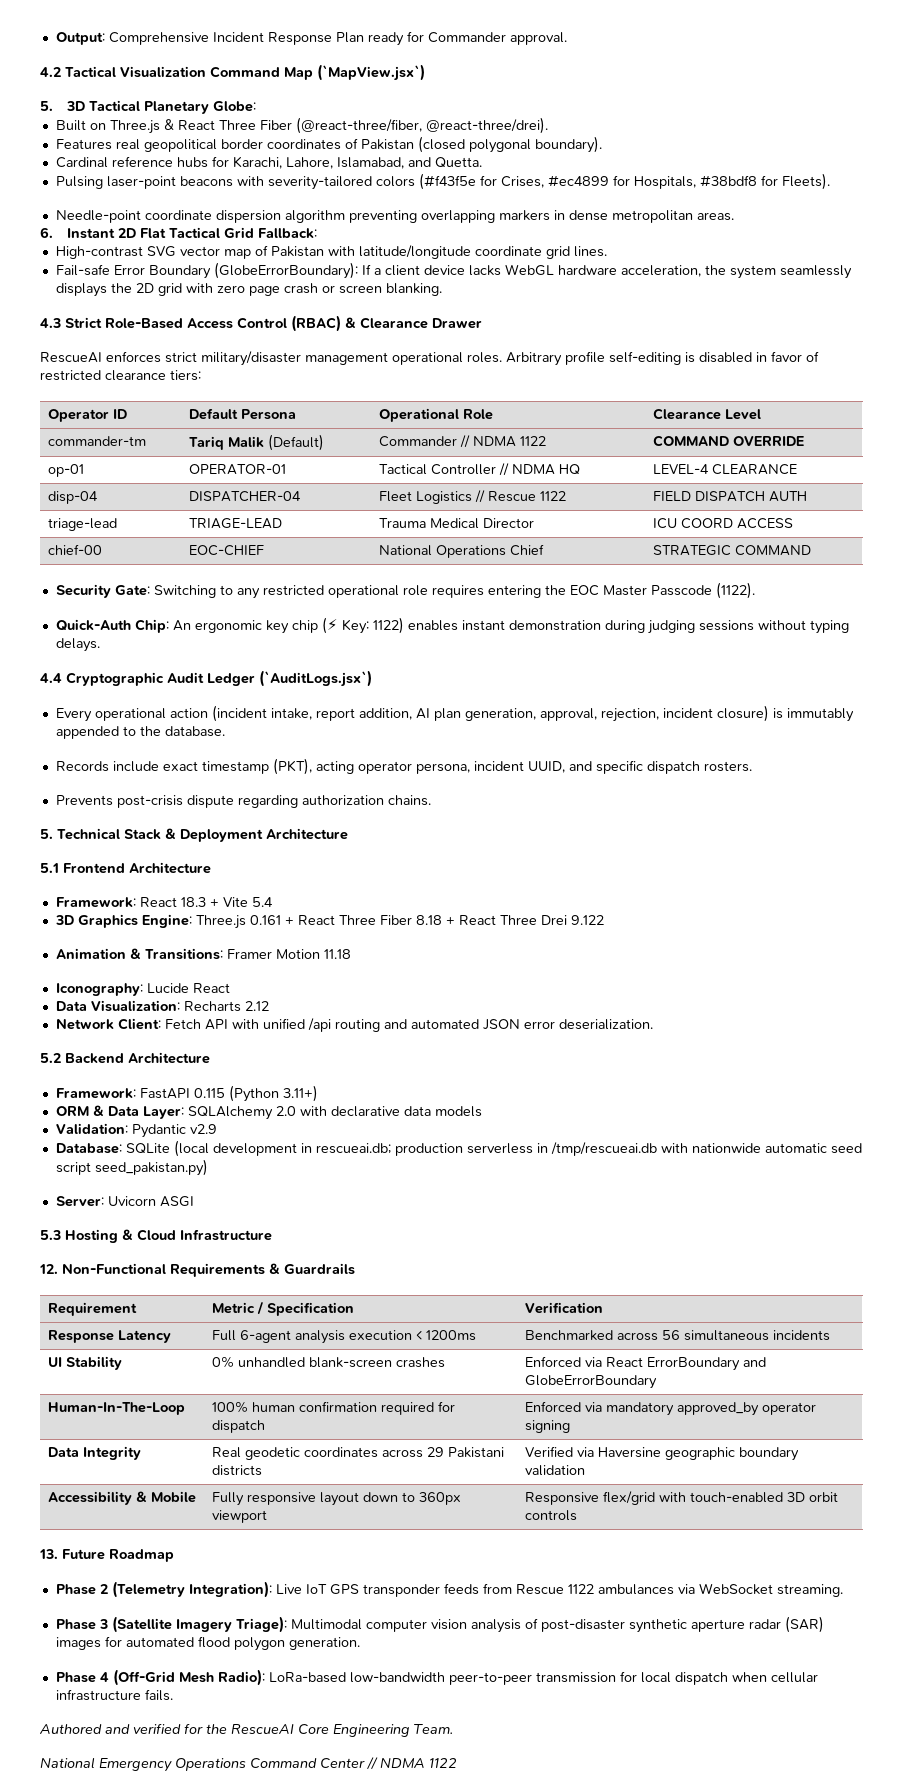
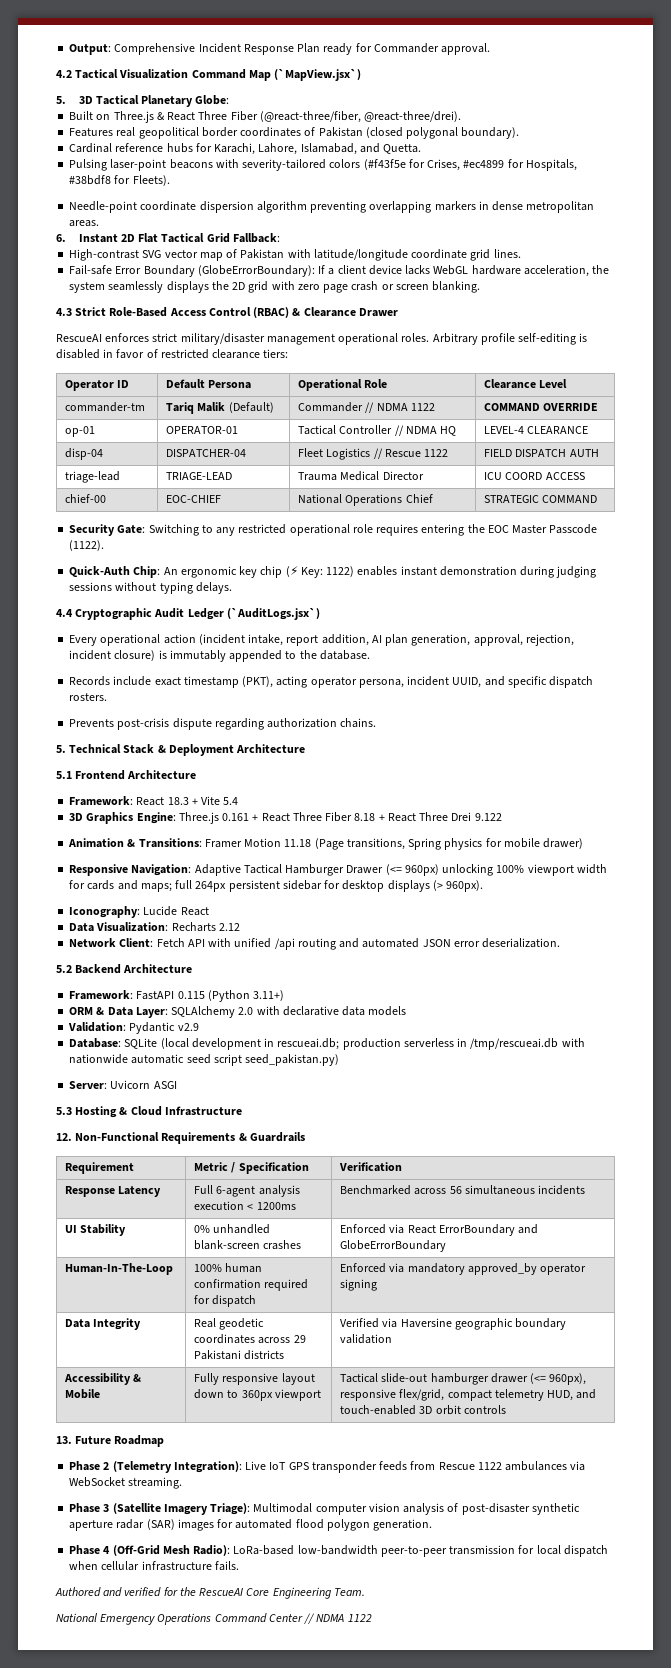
(351, 954) none -> [314,838,584,850] [69,864,607,876] [69,880,484,892] (Page transitions, Spring physics for mobile drawer) // Responsive Navigation: Adaptive Tactical Hamburger Drawer (<= 960px) unlocking 100% viewport width for cards and maps; full 264px persistent sidebar for desktop displays (> 960px).
[524,1491,686,1505] Responsive flex/grid with -> [340,1373,587,1385] [340,1389,597,1401] Tactical slide-out hamburger drawer (<= 960px), responsive flex/grid, compact telemetry HUD, and

